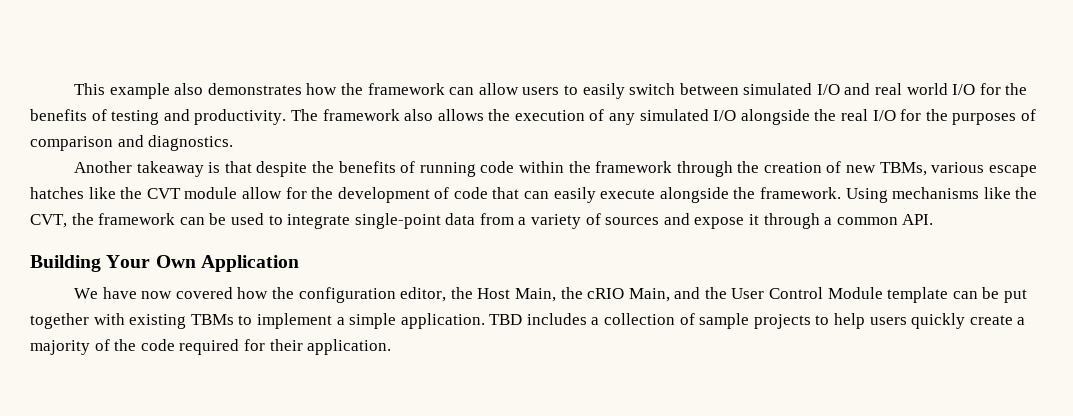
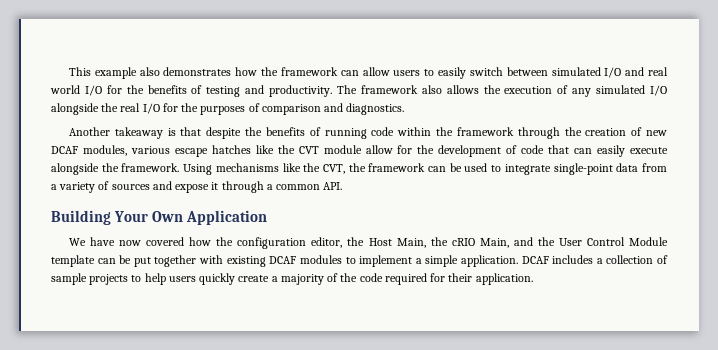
[879,162,927,176] TBMs, -> [51,145,127,156] DCAF modules,
[190,314,234,325] TBMs -> [269,255,342,264] DCAF modules
[489,314,523,325] TBD -> [521,256,549,264] DCAF

